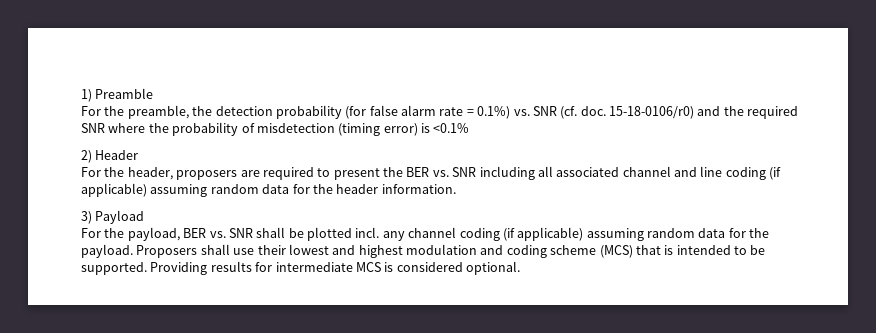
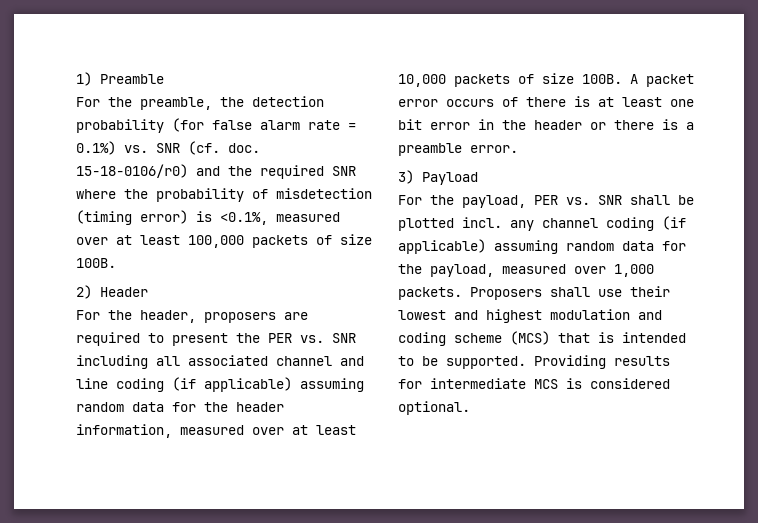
[433,123,470,133] <0.1% -> [220,212,340,225] [76,234,372,248] [76,258,116,268] <0.1%, measured over at least 100,000 packets of size 100B.
[406,167,430,177] BER -> [268,333,292,343] PER
[381,184,456,194] information. -> [76,424,356,438] [398,73,694,87] [398,96,694,107] [398,119,694,130] [398,143,518,156] information, measured over at least 10,000 packets of size 100B. A packet error occurs of there is at least one bit error in the header or there is a preamble error.
[183,228,207,238] BER -> [534,195,558,205] PER
[81,244,133,258] payload. -> [430,264,654,277] [398,287,462,300] payload, measured over 1,000 packets.

